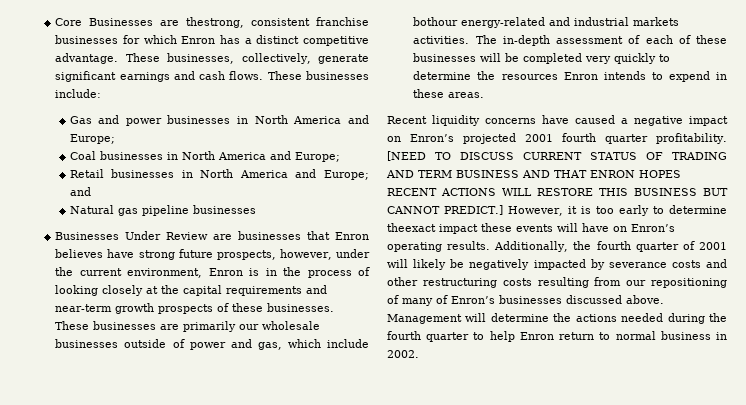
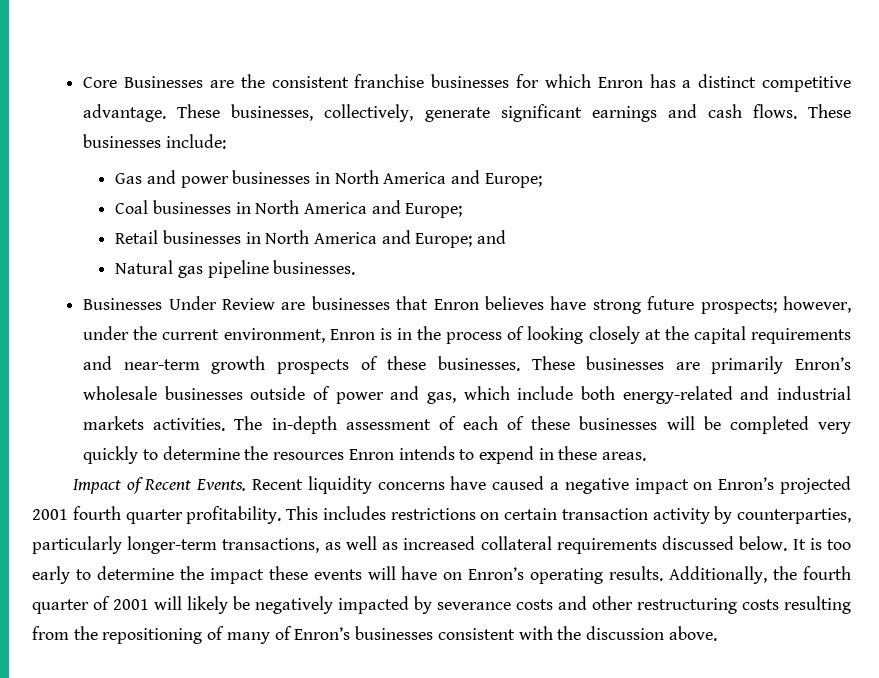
[186,17,245,28] thestrong, -> [240,74,265,88] the
[192,205,256,214] businesses -> [273,260,356,275] businesses.
[216,250,276,260] prospects, -> [700,299,777,314] prospects;
[239,324,260,330] our -> [795,357,852,370] Enron’s
[413,17,459,26] bothour -> [581,386,616,400] both
(485, 95) none -> [72,477,247,494] Impact of Recent Events.
[387,151,727,161] [386,170,681,178] [387,188,728,196] [387,205,577,216] [NEED TO DISCUSS CURRENT STATUS OF TRADING AND TERM BUSINESS AND THAT ENRON HOPES RECENT ACTIONS WILL RESTORE THIS BUSINESS BUT CANNOT PREDICT.] However, it -> [286,506,851,524] [32,536,806,554] This includes restrictions on certain transaction activity by counterparties, particularly longer-term transactions, as well as increased collateral requirements discussed below. It
[387,223,436,232] theexact -> [179,566,204,580] the
[626,280,647,286] our -> [73,626,98,640] the
[566,295,664,304] [387,313,727,324] [387,331,727,342] [387,350,419,358] discussed above. Management will determine the actions needed during the fourth quarter to help Enron return to normal business in 2002. -> [437,626,717,641] consistent with the discussion above.

